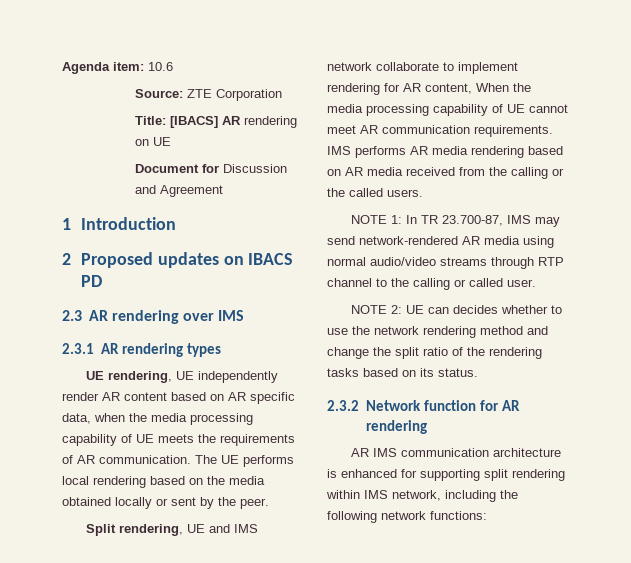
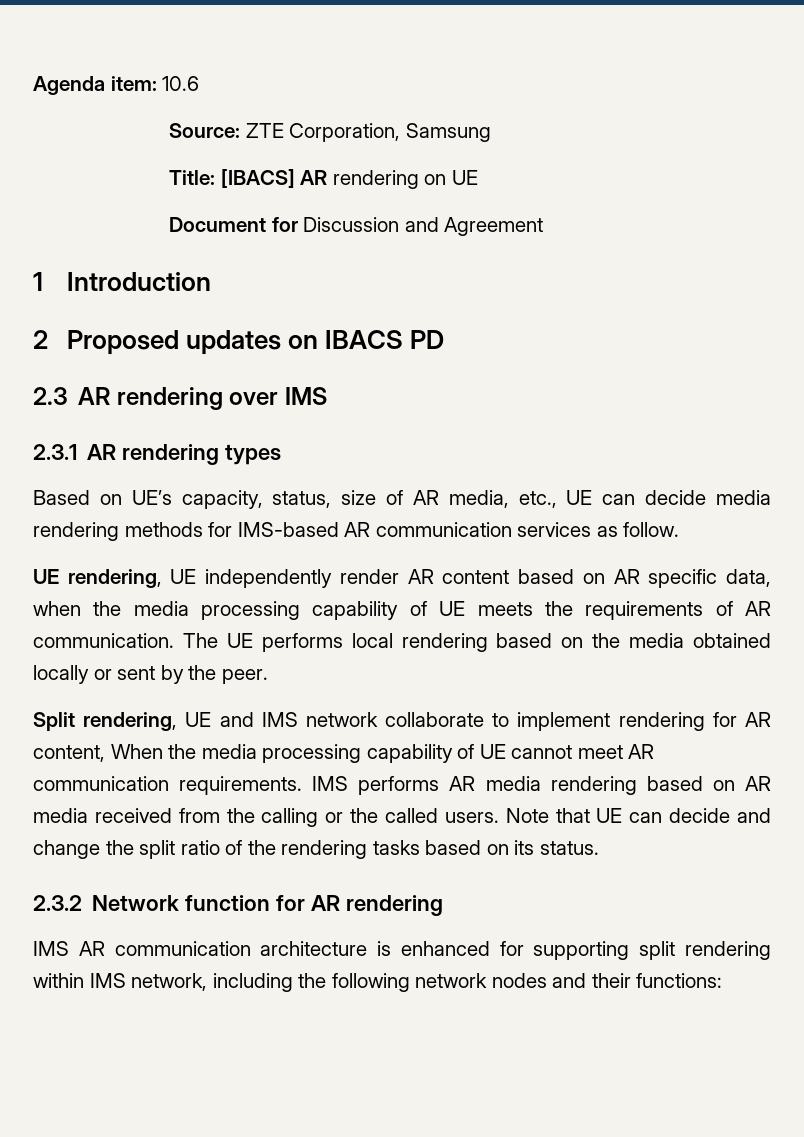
[215,89,282,101] Corporation -> [289,123,491,142] Corporation, Samsung
(221, 350) none -> [33,490,771,509] [33,522,680,541] // Based on UE’s capacity, status, size of AR media, etc., UE can decide media rendering methods for IMS-based AR communication services as follow.
[351,215,561,227] [327,236,554,248] [327,257,564,269] [327,278,536,290] [351,305,563,314] [327,326,523,338] // NOTE 1: In TR 23.700-87, IMS may send network-rendered AR media using normal audio/video streams through RTP channel to the calling or called user. // NOTE 2: UE can decides whether to use the network rendering method -> [505,808,731,823] Note that UE can decide
[351,448,398,457] AR IMS -> [33,941,105,956] IMS AR
(426, 515) none -> [491,973,631,988] nodes and their

